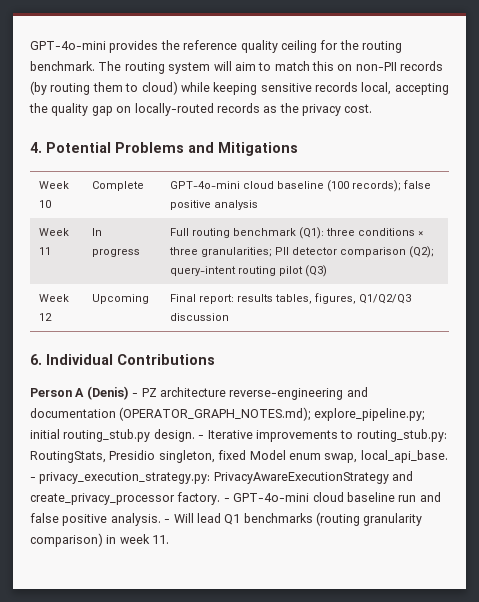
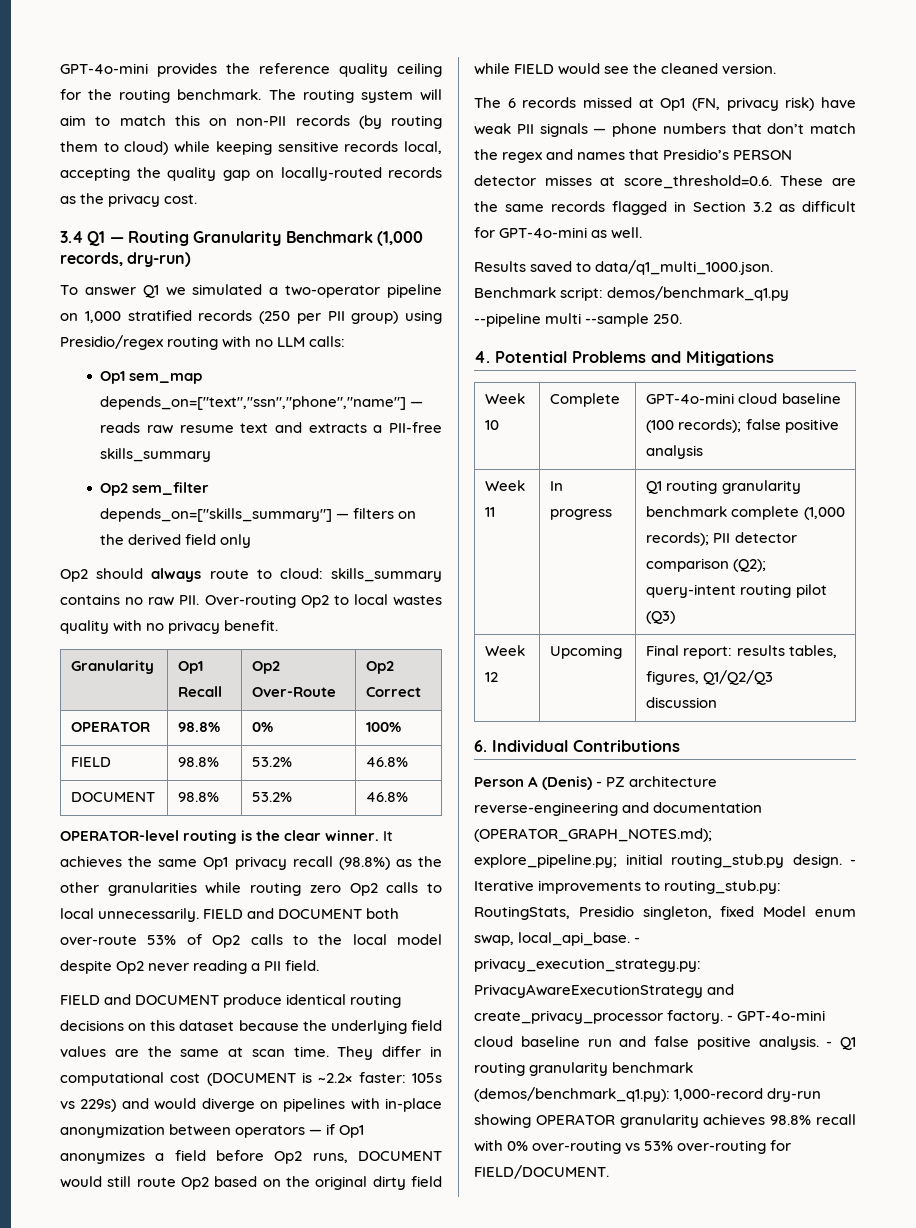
(373, 108) none -> [60,231,423,246] [60,252,192,267] [60,284,443,298] [60,310,442,324] [60,335,346,350] [100,371,203,384] [100,396,424,410] [100,422,443,434] [100,448,212,462] [100,482,210,496] [100,508,417,522] [100,534,252,548] [60,568,442,582] [60,594,442,608] [60,620,279,634] [71,660,155,674] [178,661,204,674] [178,686,223,697] [252,661,281,674] [252,687,337,697] [366,661,395,674] [366,687,422,697] [71,721,151,732] [178,722,221,732] [252,722,274,732] [366,722,402,732] [71,757,112,767] [178,757,220,767] [252,757,293,767] [366,757,409,767] [71,792,156,802] [178,792,220,802] [252,792,293,802] [366,792,409,802] [60,830,394,844] [60,856,442,870] [60,882,443,896] [60,908,400,922] [60,934,442,948] [60,960,320,974] [60,994,402,1008] [60,1020,443,1034] [60,1046,442,1060] [60,1072,442,1086] [60,1098,442,1112] [60,1124,365,1138] [60,1150,442,1164] [60,1176,442,1190] [474,63,777,75] [474,97,856,111] [474,123,856,137] [474,149,793,163] [474,175,856,189] [474,201,856,215] [474,227,643,239] [474,260,774,275] [474,286,790,301] [474,313,683,327] // 3.4 Q1 — Routing Granularity Benchmark (1,000 records, dry-run) // To answer Q1 we simulated a two-operator pipeline on 1,000 stratified records (250 per PII group) using Presidio/regex routing with no LLM calls: // Op1 sem_map depends_on=["text","ssn","phone","name"] — reads raw resume text and extracts a PII-free skills_summary // Op2 sem_filter depends_on=["skills_summary"] — filters on the derived field only // Op2 should always route to cloud: skills_summary contains no raw PII. Over-routing Op2 to local wastes quality with no privacy benefit. // Granularity | Op1 Recall | Op2 Over-Route | Op2 Correct // OPERATOR | 98.8% | 0% | 100% // FIELD | 98.8% | 53.2% | 46.8% // DOCUMENT | 98.8% | 53.2% | 46.8% // OPERATOR-level routing is the clear winner. It achieves the same Op1 privacy recall (98.8%) as the other granularities while routing zero Op2 calls to local unnecessarily. FIELD and DOCUMENT both over-route 53% of Op2 calls to the local model despite Op2 never reading a PII field. // FIELD and DOCUMENT produce identical routing decisions on this dataset because the underlying field values are the same at scan time. They differ in computational cost (DOCUMENT is ~2.2× faster: 105s vs 229s) and would diverge on pipelines with in-place anonymization between operators — if Op1 anonymizes a field before Op2 runs, DOCUMENT would still route Op2 based on the original dirty field while FIELD would see the cleaned version. // The 6 records missed at Op1 (FN, privacy risk) have weak PII signals — phone numbers that don’t match the regex and names that Presidio’s PERSON detector misses at score_threshold=0.6. These are the same records flagged in Section 3.2 as difficult for GPT-4o-mini as well. // Results saved to data/q1_multi_1000.json. Benchmark script: demos/benchmark_q1.py --pipeline multi --sample 250.
[170,227,425,239] [169,247,273,257] Full routing benchmark (Q1): three conditions × three granularities; -> [646,480,801,494] [646,506,845,520] [646,532,710,546] Q1 routing granularity benchmark complete (1,000 records);
[173,512,423,526] [30,533,170,547] Will lead Q1 benchmarks (routing granularity comparison) in week 11. -> [840,1037,856,1050] [474,1062,694,1076] [474,1087,822,1102] [474,1114,856,1128] [474,1140,792,1154] [474,1165,609,1179] Q1 routing granularity benchmark (demos/benchmark_q1.py): 1,000-record dry-run showing OPERATOR granularity achieves 98.8% recall with 0% over-routing vs 53% over-routing for FIELD/DOCUMENT.

